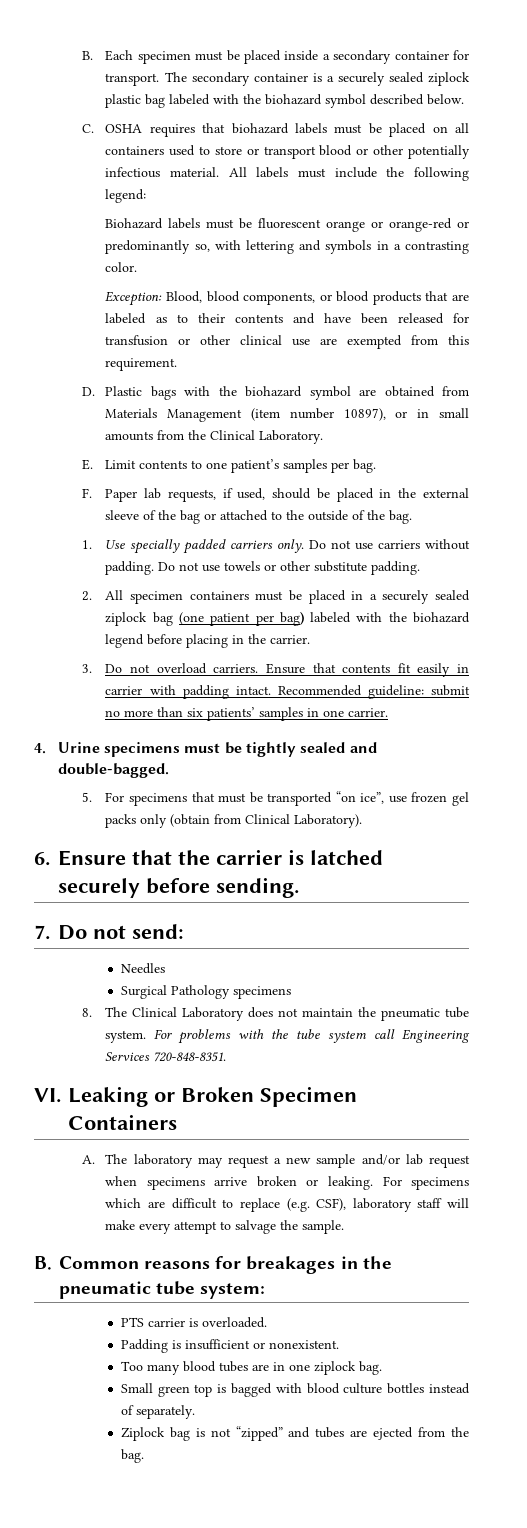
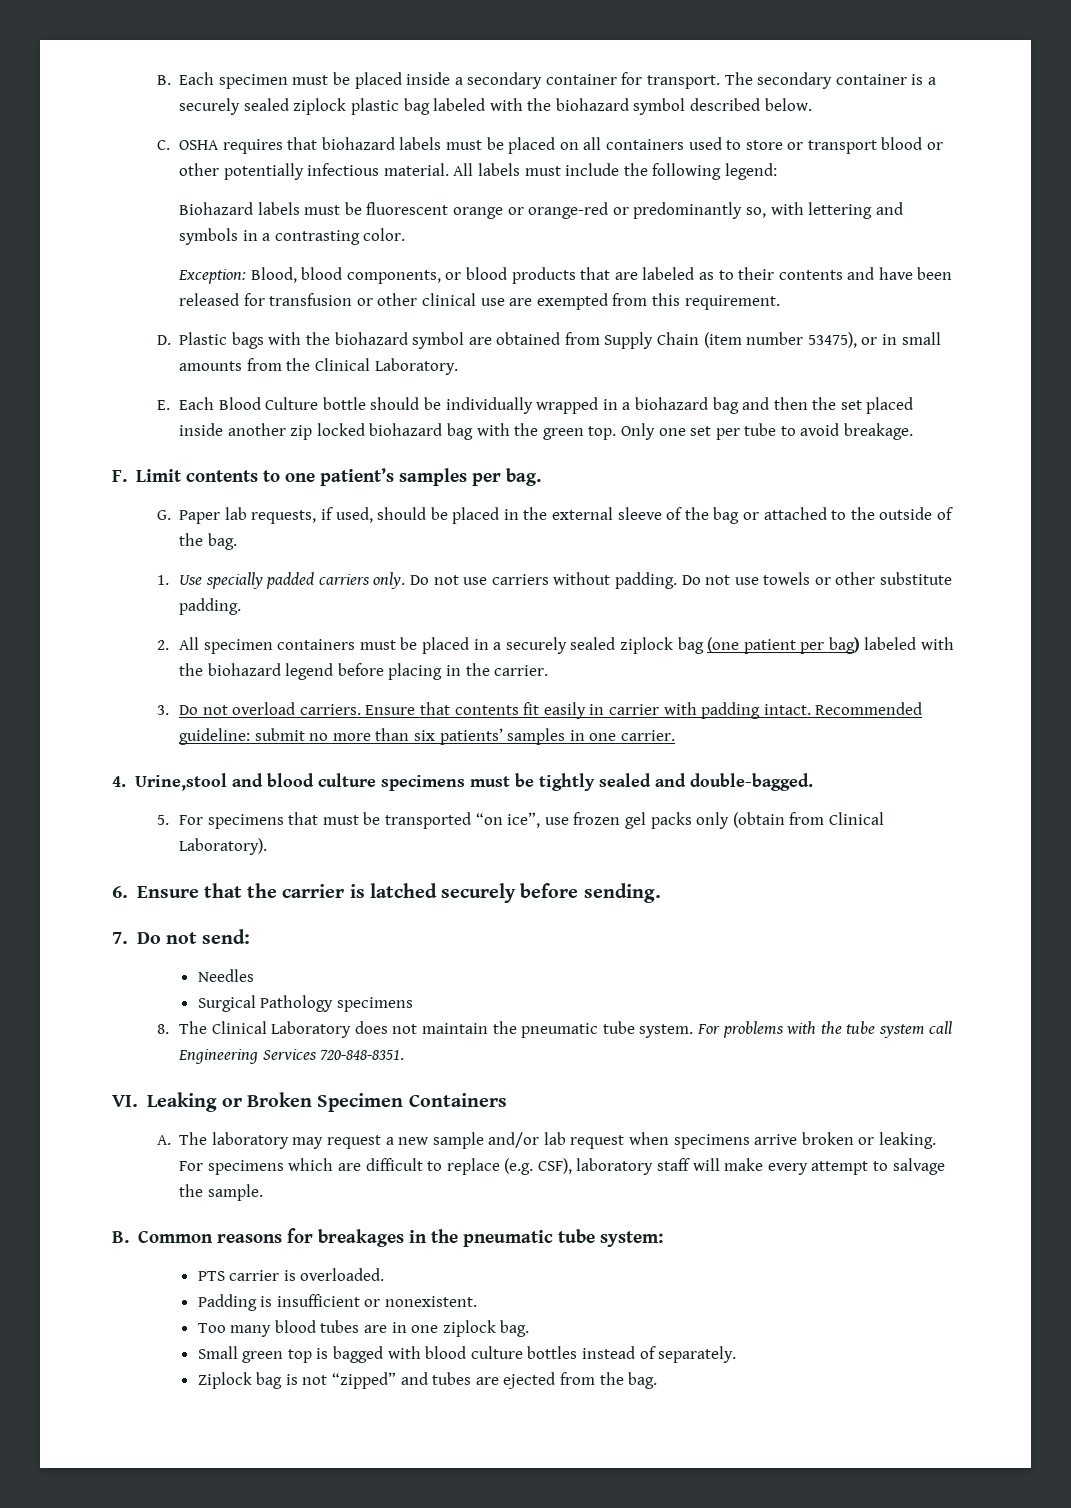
[105,408,243,422] Materials Management -> [604,332,700,349] Supply Chain
[343,408,386,421] 10897), -> [807,332,857,348] 53475),
(93, 464) none -> [179,397,914,414] [179,423,914,440] [112,470,127,482] Each Blood Culture bottle should be individually wrapped in a biohazard bag and then the set placed inside another zip locked biohazard bag with the green top. Only one set per tube to avoid breakage. // F.
[81,488,92,498] F. -> [156,510,171,520] G.
[57,742,100,753] Urine -> [134,773,376,791] Urine,stool and blood culture

